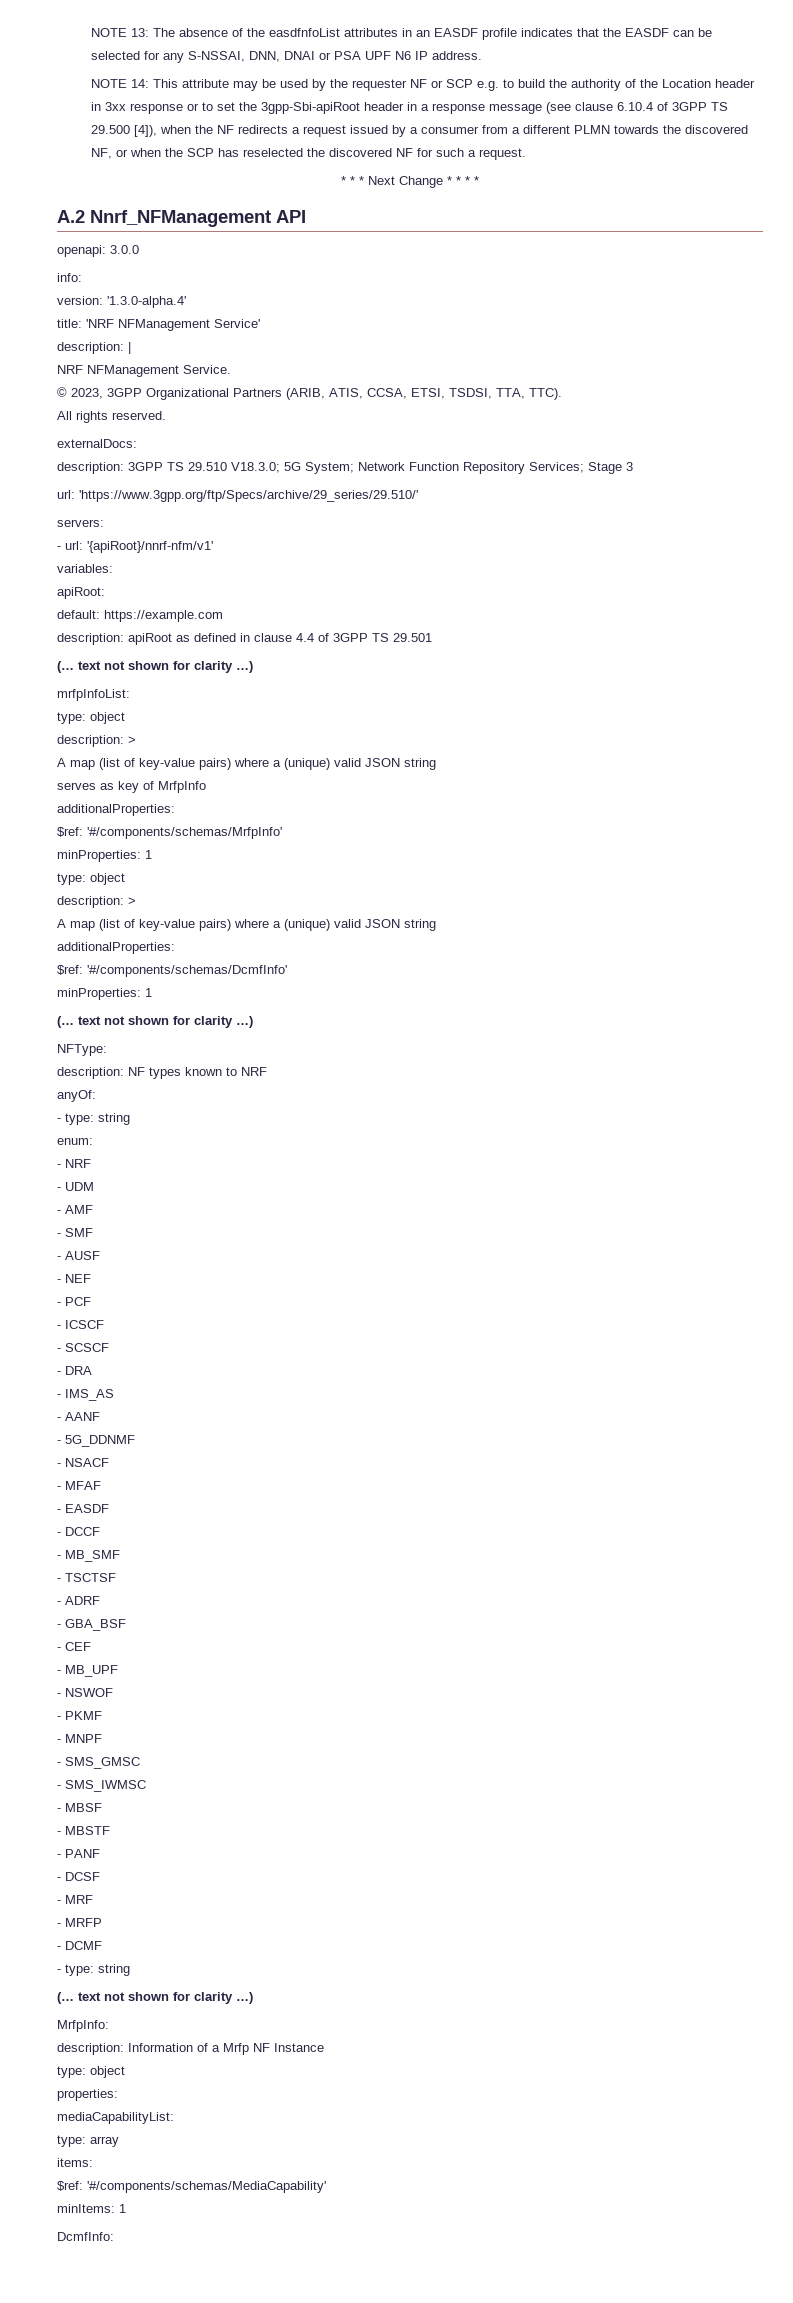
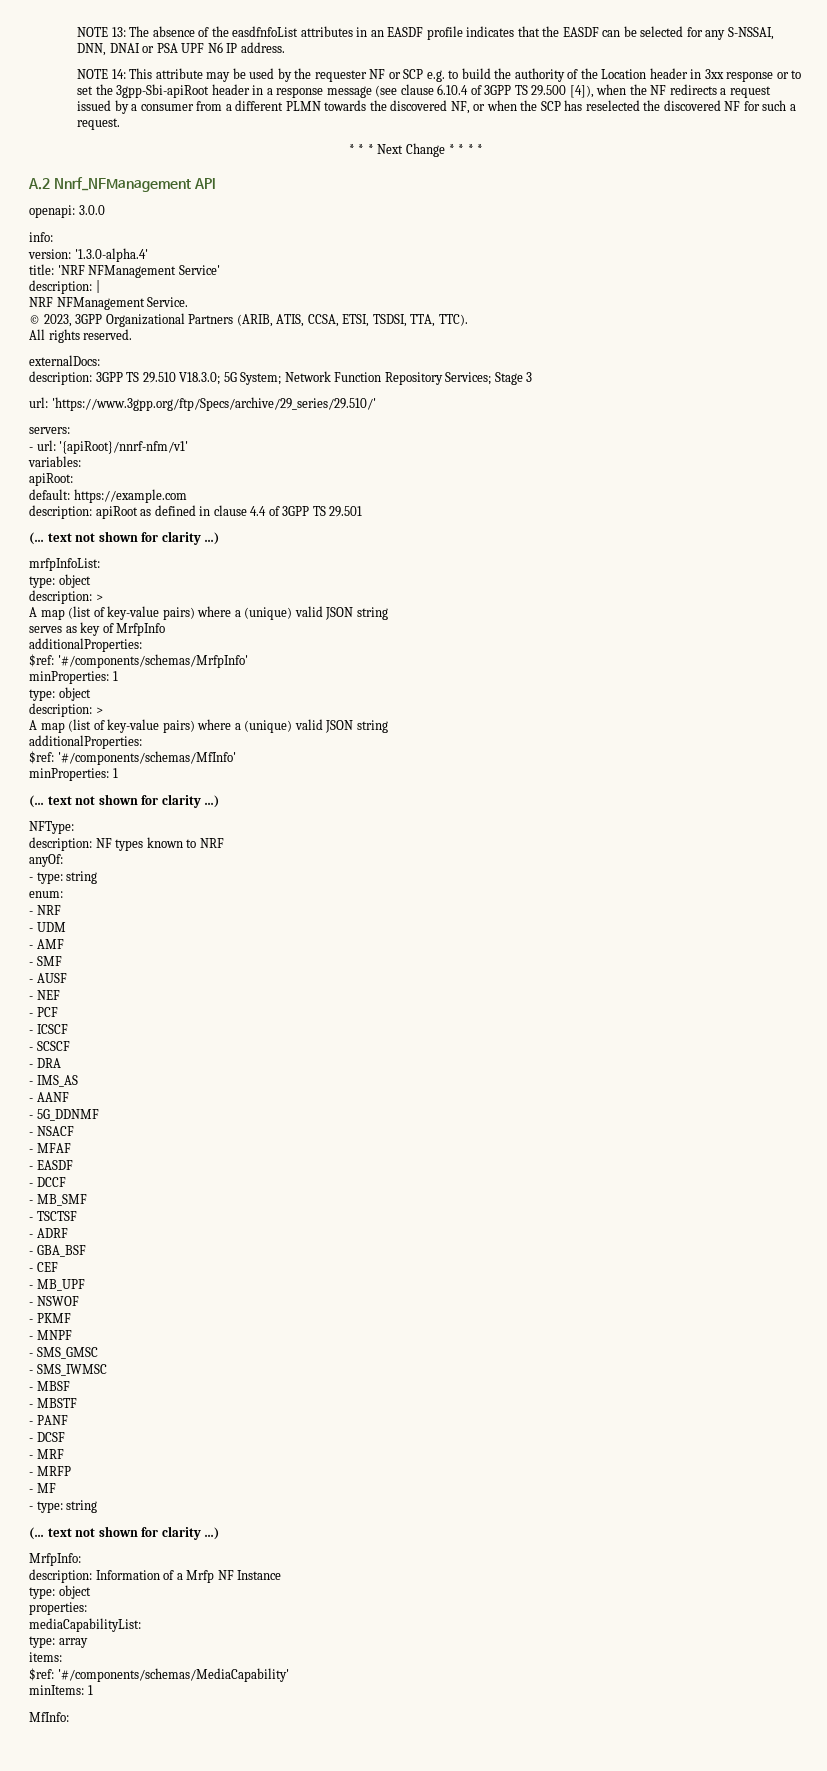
[87,965,287,977] '#/components/schemas/DcmfInfo' -> [57,751,236,765] '#/components/schemas/MfInfo'
[65,1941,102,1950] DCMF -> [36,1483,56,1493] MF
[57,2232,114,2241] DcmfInfo: -> [29,1712,69,1722] MfInfo:

